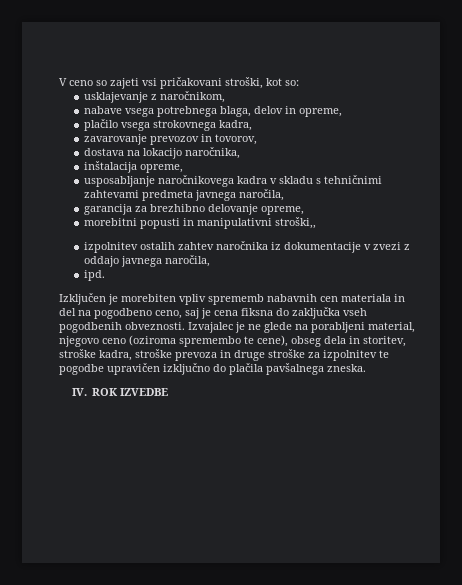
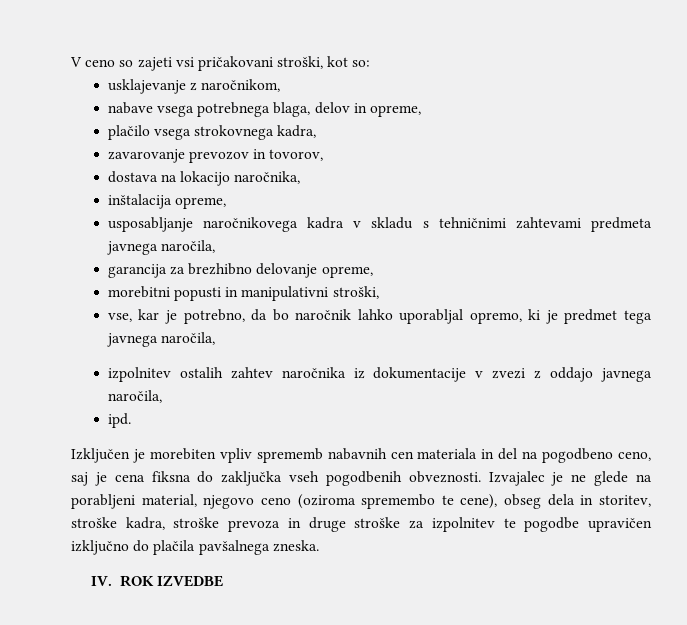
[274,217,316,229] stroški,, -> [332,286,379,299] [107,309,653,324] [106,332,216,347] stroški, // vse, kar je potrebno, da bo naročnik lahko uporabljal opremo, ki je predmet tega javnega naročila,

